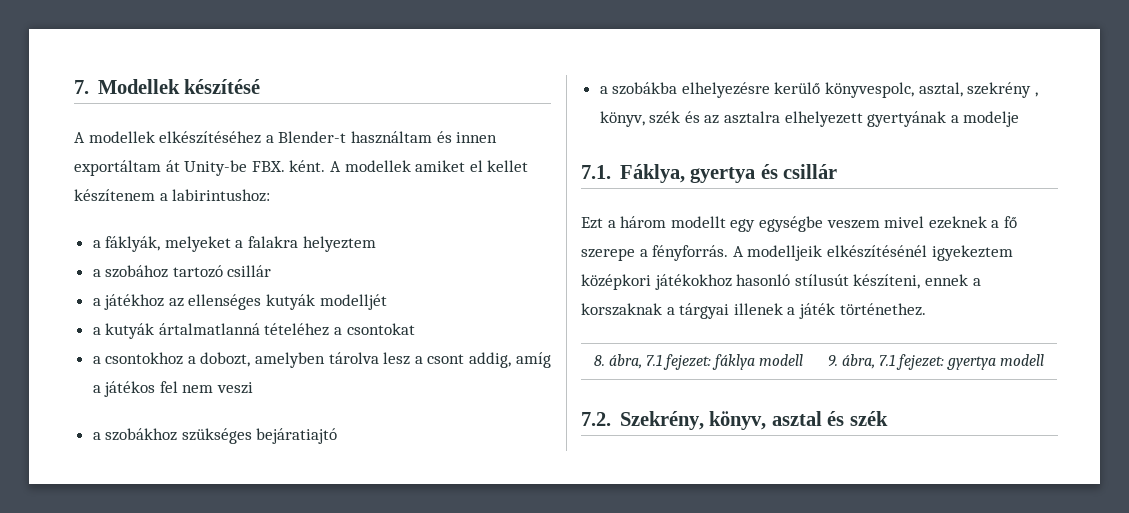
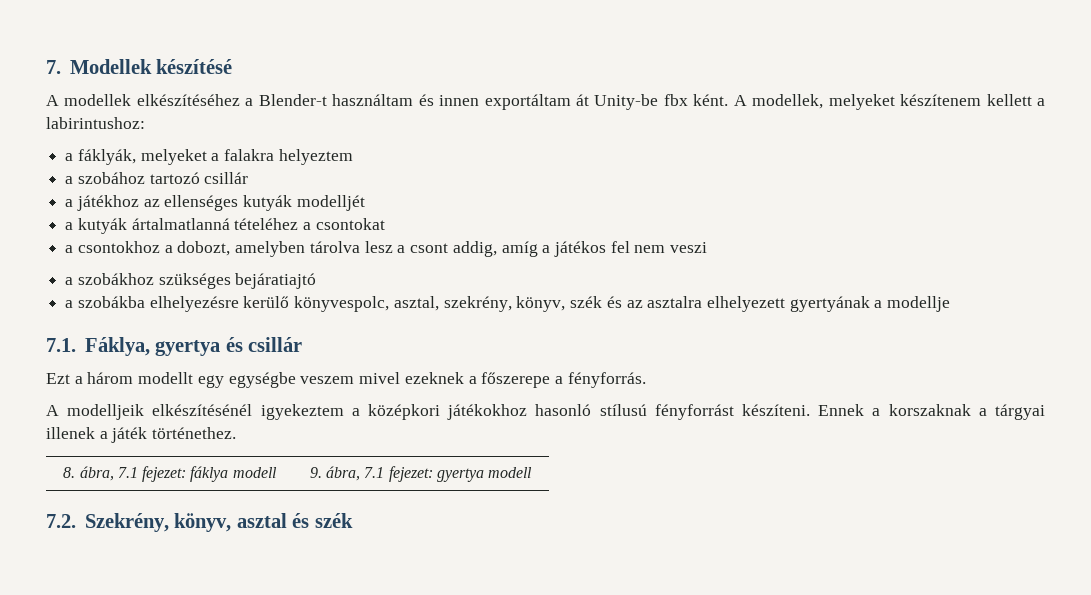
[251,161,285,172] FBX. -> [663,94,688,106] fbx
[344,160,529,172] [74,189,155,202] modellek amiket el kellet készítenem -> [752,94,1032,110] modellek, melyeket készítenem kellett
[967,82,1038,98] szekrény , -> [443,296,512,312] szekrény,
[963,111,1020,127] modelje -> [887,296,951,312] modellje
[1003,216,1017,228] [581,248,635,261] fő szerepe -> [481,372,551,388] főszerepe
(729, 253) none -> (646, 380) //
(1013, 253) none -> [351,408,360,416] a
[794,274,968,289] stílusút készíteni, ennek -> [599,404,865,420] stílusú fényforrást készíteni. Ennek

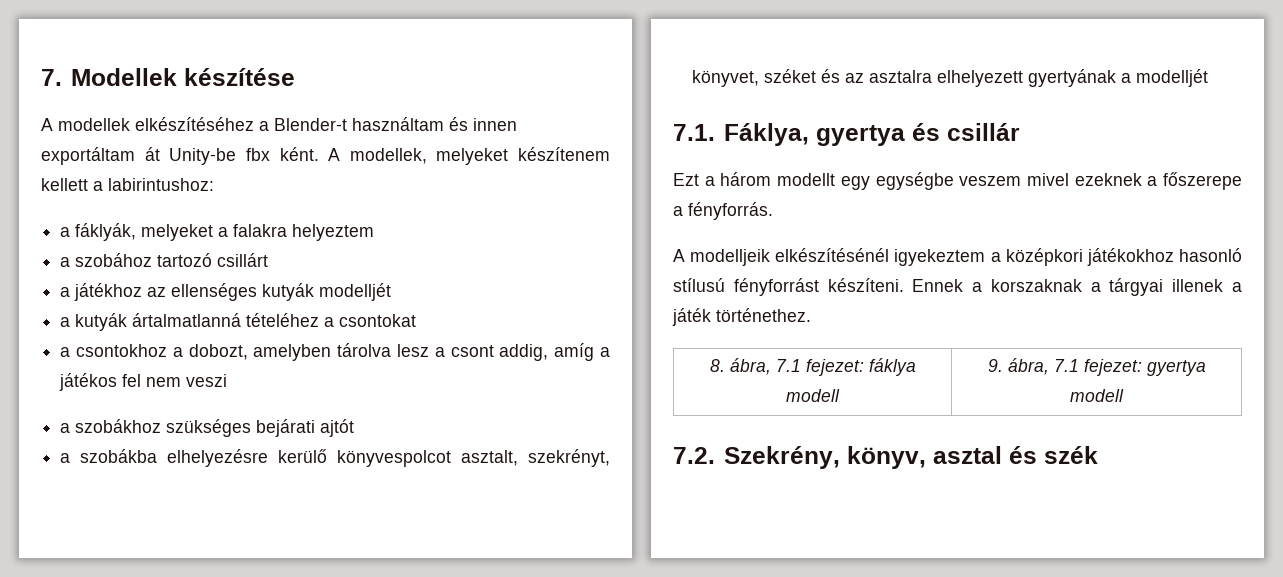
[156,59,233,74] készítésé -> [183,68,295,86] készítése
[204,172,249,184] csillár -> [217,253,269,267] csillárt
[235,273,317,289] bejáratiajtó -> [256,419,355,437] bejárati ajtót
[294,296,603,312] könyvespolc, asztal, szekrény, könyv, szék -> [337,449,610,467] [692,69,817,87] könyvespolcot asztalt, szekrényt, könyvet, széket
[887,296,951,312] modellje -> [1136,69,1209,87] modelljét

